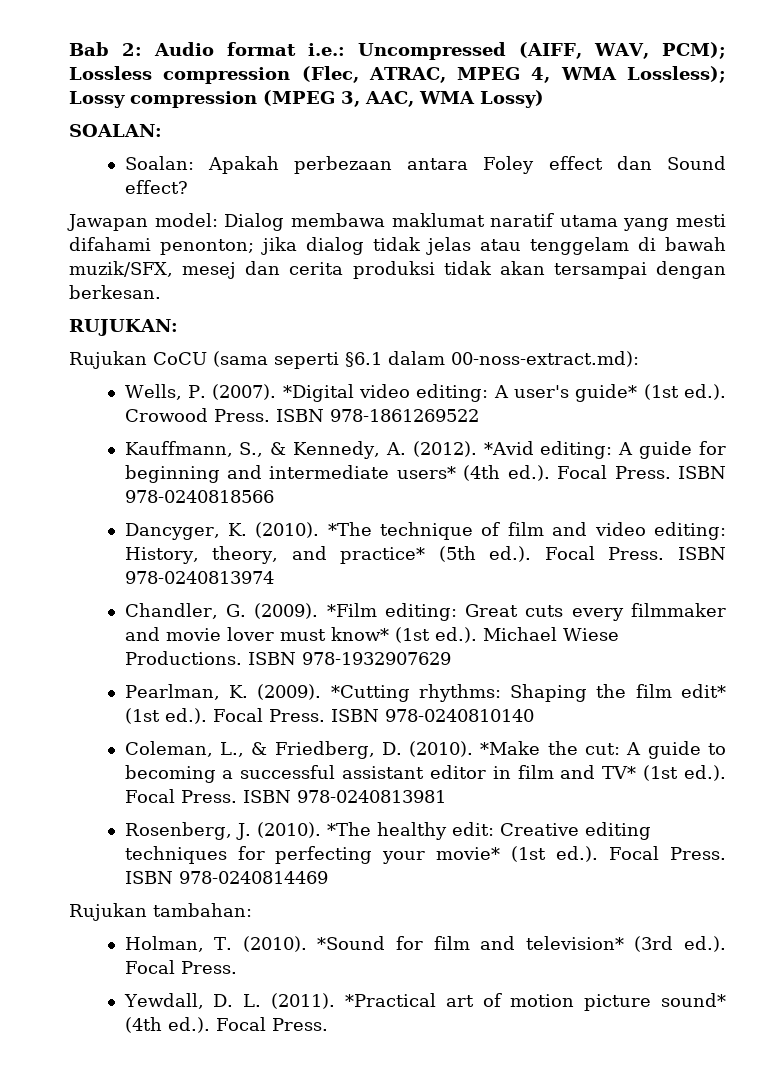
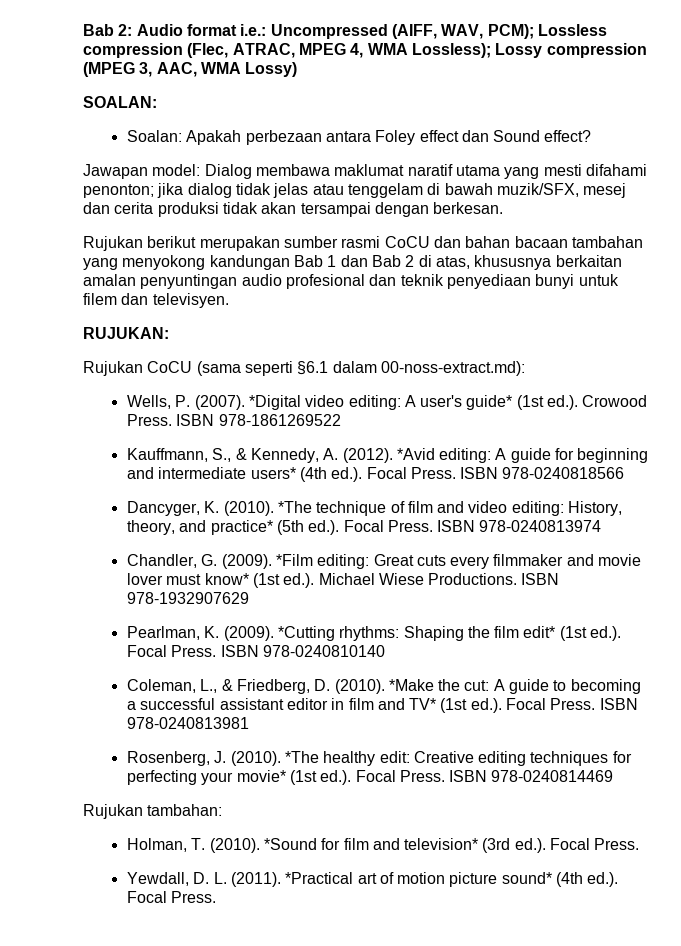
(161, 292) none -> [83,236,643,251] [83,255,622,270] [83,274,619,289] [83,293,229,308] // Rujukan berikut merupakan sumber rasmi CoCU dan bahan bacaan tambahan yang menyokong kandungan Bab 1 dan Bab 2 di atas, khususnya berkaitan amalan penyuntingan audio profesional dan teknik penyediaan bunyi untuk filem dan televisyen.

